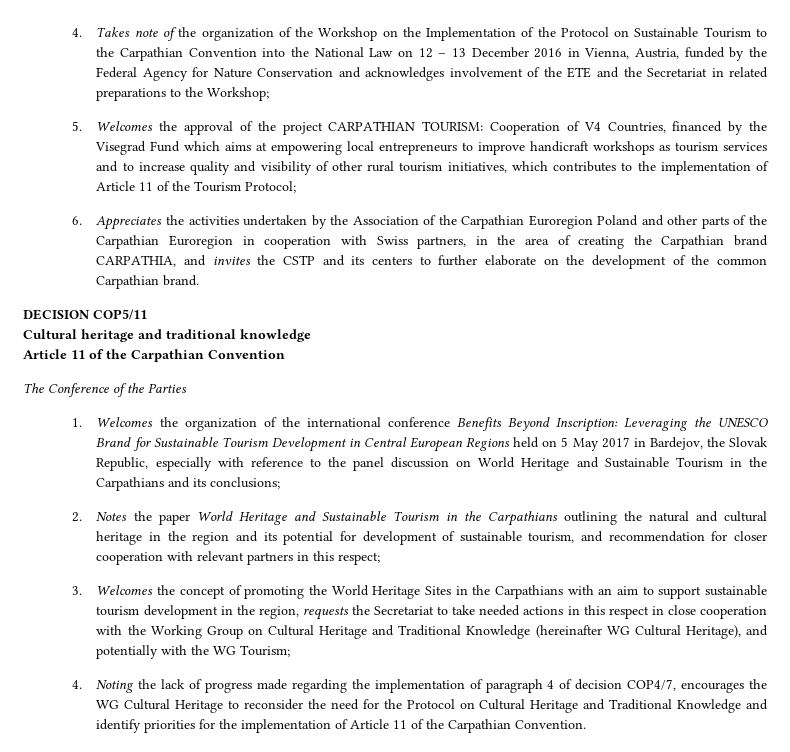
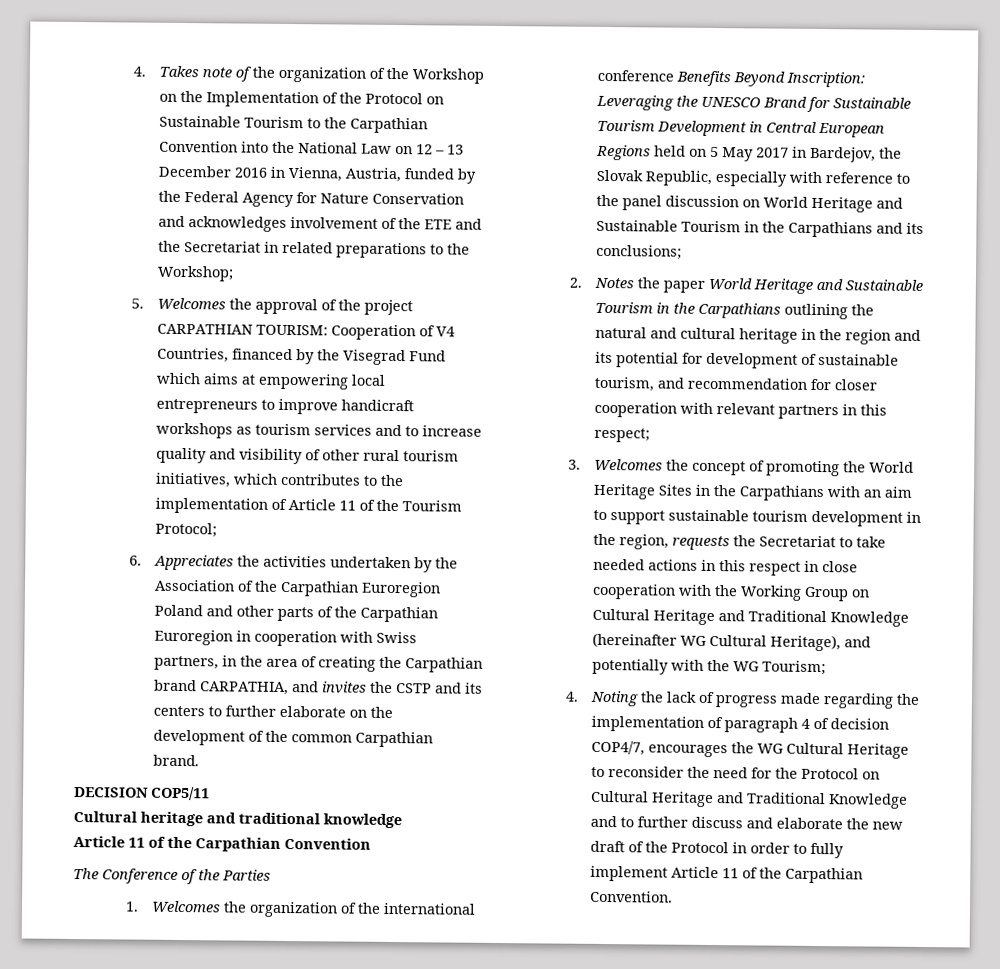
[96,719,349,733] identify priorities for the implementation of -> [620,816,904,830] [590,840,845,859] [590,865,669,882] to further discuss and elaborate the new draft of the Protocol in order to fully implement

